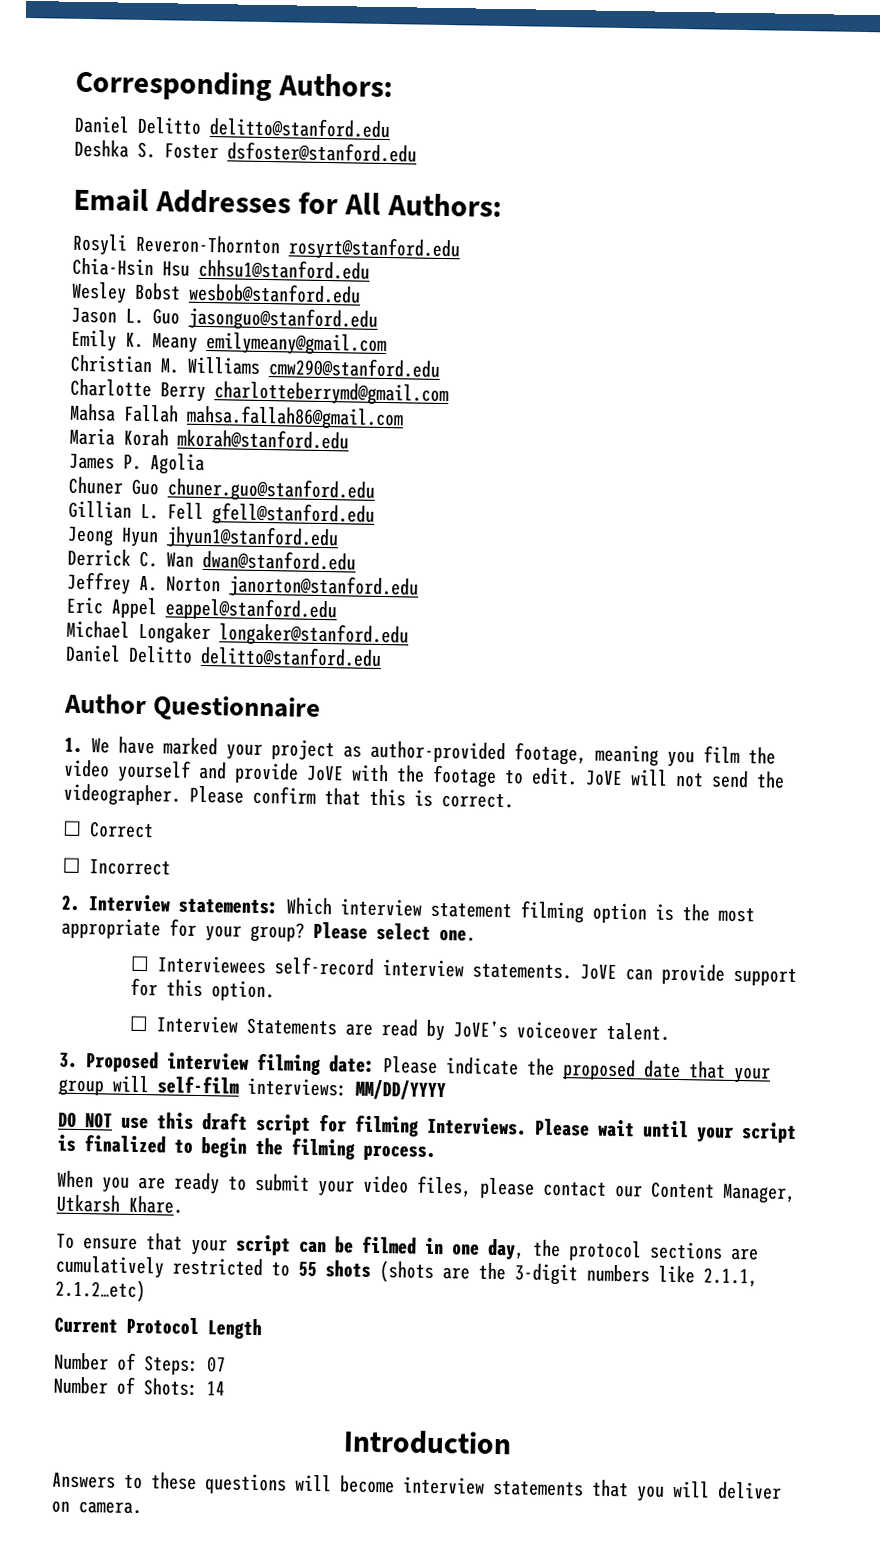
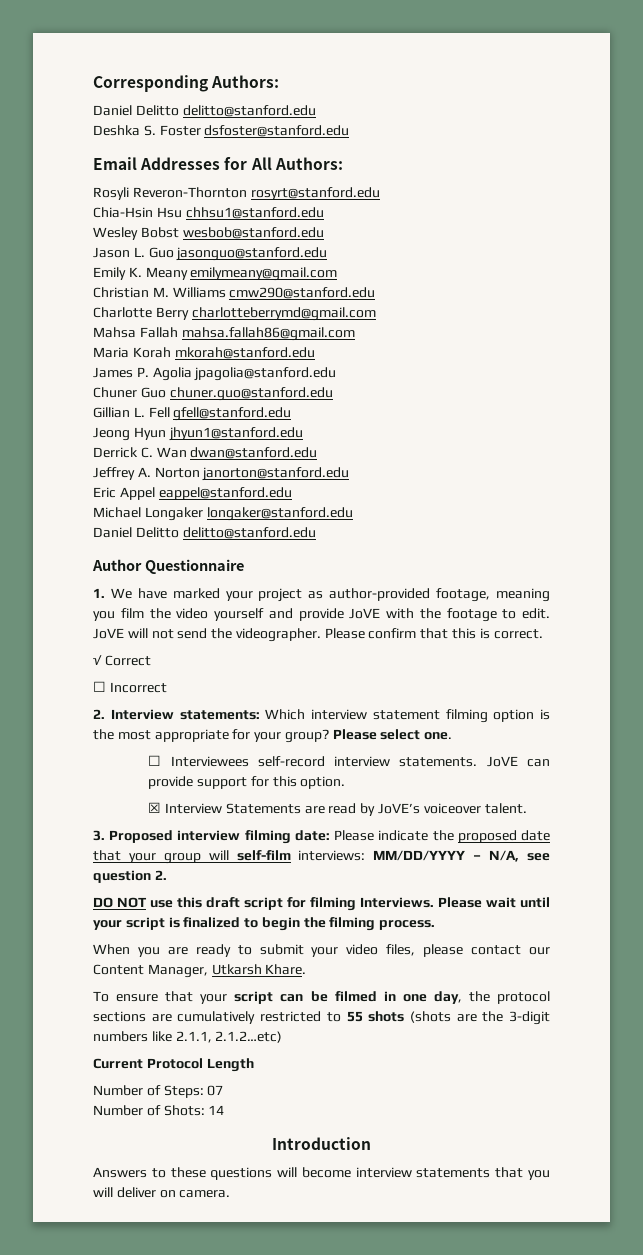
(205, 464) none -> [194,367,337,381] jpagolia@stanford.edu
[63,820,82,836] ☐ -> [93,655,102,665] √
[129,1015,149,1032] ☐ -> [148,802,162,813] ☒
(446, 1090) none -> [473,850,551,862] [93,870,167,883] – N/A, see question 2.

